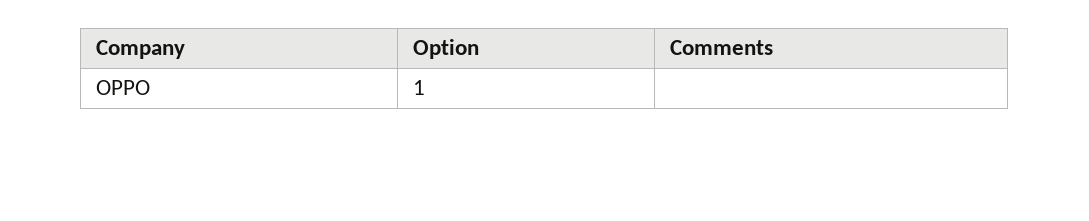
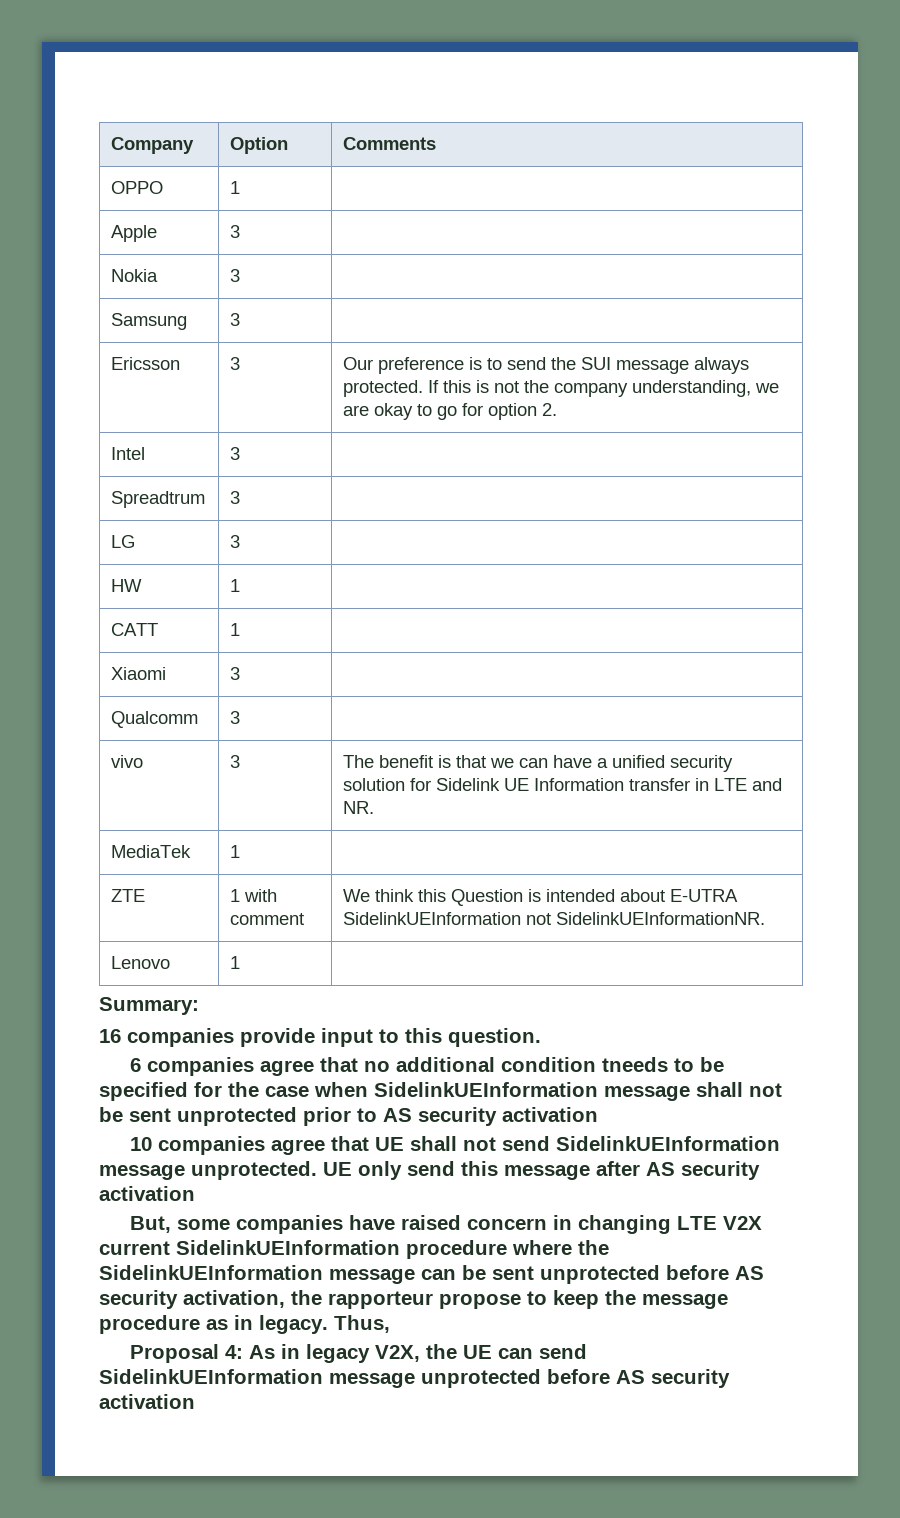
(425, 87) none -> [111,225,158,242] [230,225,241,238] [111,269,159,282] [230,269,241,282] [111,313,188,330] [230,313,241,326] [111,357,181,370] [230,357,241,370] [343,357,750,374] [343,380,780,397] [343,403,558,420] [111,447,146,460] [230,447,241,460] [111,491,206,508] [230,491,241,504] [111,535,136,548] [230,535,241,548] [111,579,143,592] [230,579,241,592] [111,623,159,636] [230,623,241,636] [111,667,167,680] [230,667,241,680] [111,711,199,728] [230,711,241,724] [111,755,144,768] [230,755,241,768] [343,755,734,772] [343,778,783,791] [343,801,375,814] [111,845,192,858] [230,845,241,858] [111,889,146,902] [230,889,278,902] [230,913,305,925] [343,889,739,906] [343,912,766,925] [111,956,171,969] [230,956,241,969] [99,997,199,1015] [99,1028,541,1047] [129,1057,724,1076] [99,1082,782,1101] [99,1107,598,1126] [129,1136,780,1155] [99,1161,760,1180] [99,1186,195,1201] [129,1215,762,1234] [99,1240,609,1259] [99,1265,764,1284] [99,1290,728,1309] [99,1315,390,1334] [129,1344,587,1363] [99,1369,730,1388] [99,1394,195,1409] // Apple | 3 | // Nokia | 3 | // Samsung | 3 | // Ericsson | 3 | Our preference is to send the SUI message always protected. If this is not the company understanding, we are okay to go for option 2. // Intel | 3 | // Spreadtrum | 3 | // LG | 3 | // HW | 1 | // CATT | 1 | // Xiaomi | 3 | // Qualcomm | 3 | // vivo | 3 | The benefit is that we can have a unified security solution for Sidelink UE Information transfer in LTE and NR. // MediaTek | 1 | // ZTE | 1 with comment | We think this Question is intended about E-UTRA SidelinkUEInformation not SidelinkUEInformationNR. // Lenovo | 1 | // Summary: // 16 companies provide input to this question. // 6 companies agree that no additional condition tneeds to be specified for the case when SidelinkUEInformation message shall not be sent unprotected prior to AS security activation // 10 companies agree that UE shall not send SidelinkUEInformation message unprotected. UE only send this message after AS security activation // But, some companies have raised concern in changing LTE V2X current SidelinkUEInformation procedure where the SidelinkUEInformation message can be sent unprotected before AS security activation, the rapporteur propose to keep the message procedure as in legacy. Thus, // Proposal 4: As in legacy V2X, the UE can send SidelinkUEInformation message unprotected before AS security activation

